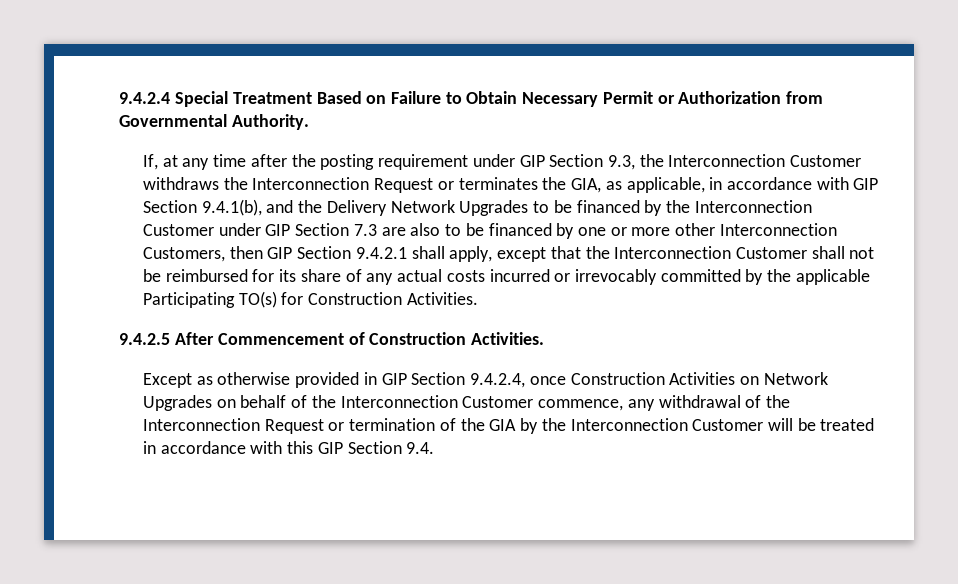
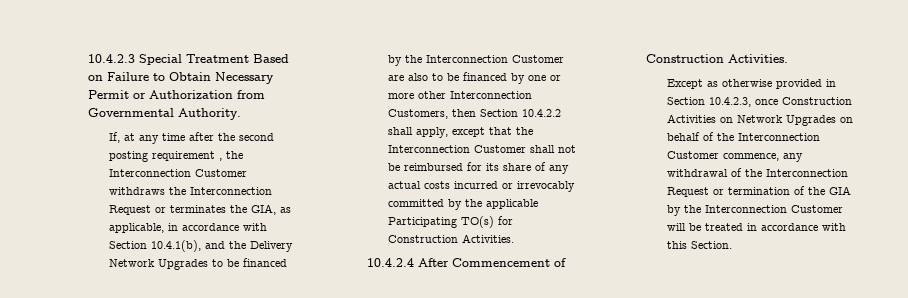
[119,92,171,104] 9.4.2.4 -> [88,54,136,63] 10.4.2.3
(316, 160) none -> [238,133,274,141] second
[472,154,635,170] under GIP Section 9.3, -> [218,158,222,161] ,
[853,178,879,190] [143,199,262,216] GIP Section 9.4.1(b), -> [108,240,201,252] Section 10.4.1(b),
[218,223,377,236] under GIP Section 7.3 -> (564, 59) none
[267,246,407,259] GIP Section 9.4.2.1 -> [479,109,561,117] Section 10.4.2.2
[119,333,171,345] 9.4.2.5 -> [367,258,415,267] 10.4.2.4
[381,372,526,388] GIP Section 9.4.2.4, -> [666,97,751,107] Section 10.4.2.3,
[317,441,435,454] GIP Section 9.4. -> [690,241,732,249] Section.

